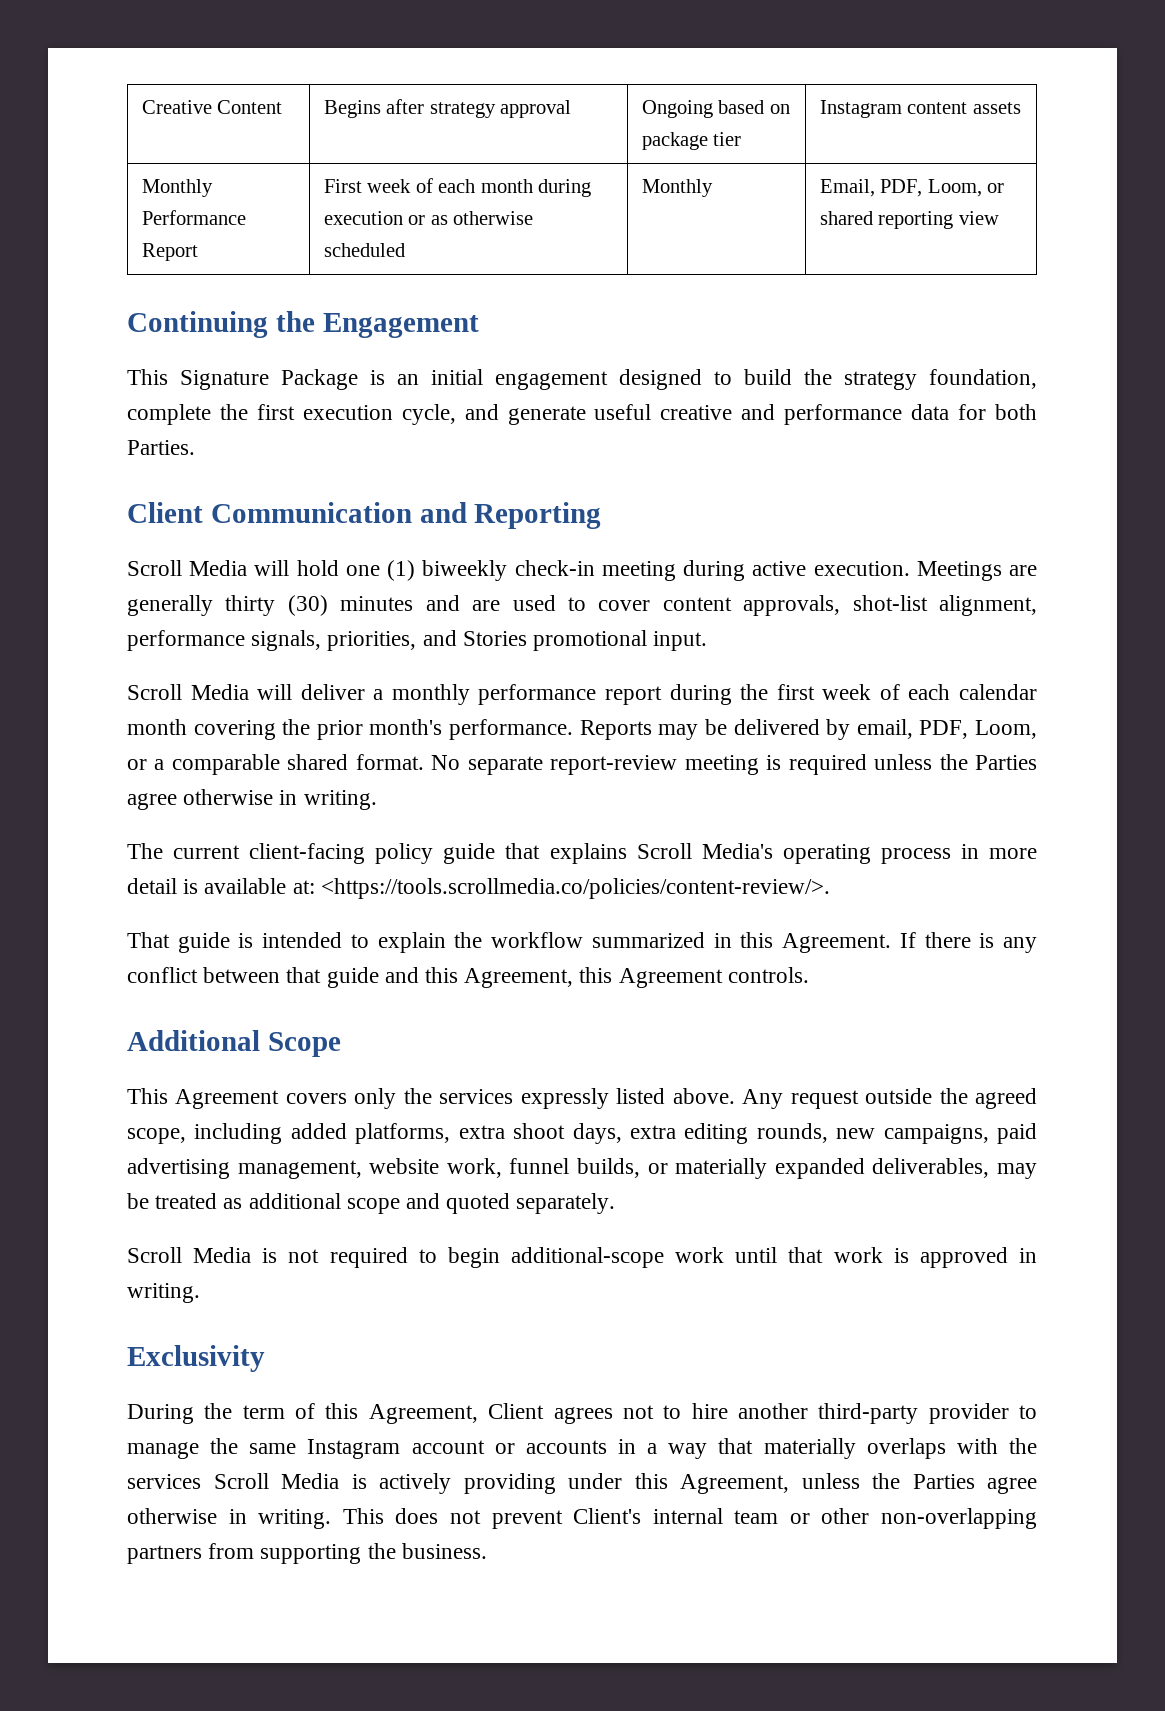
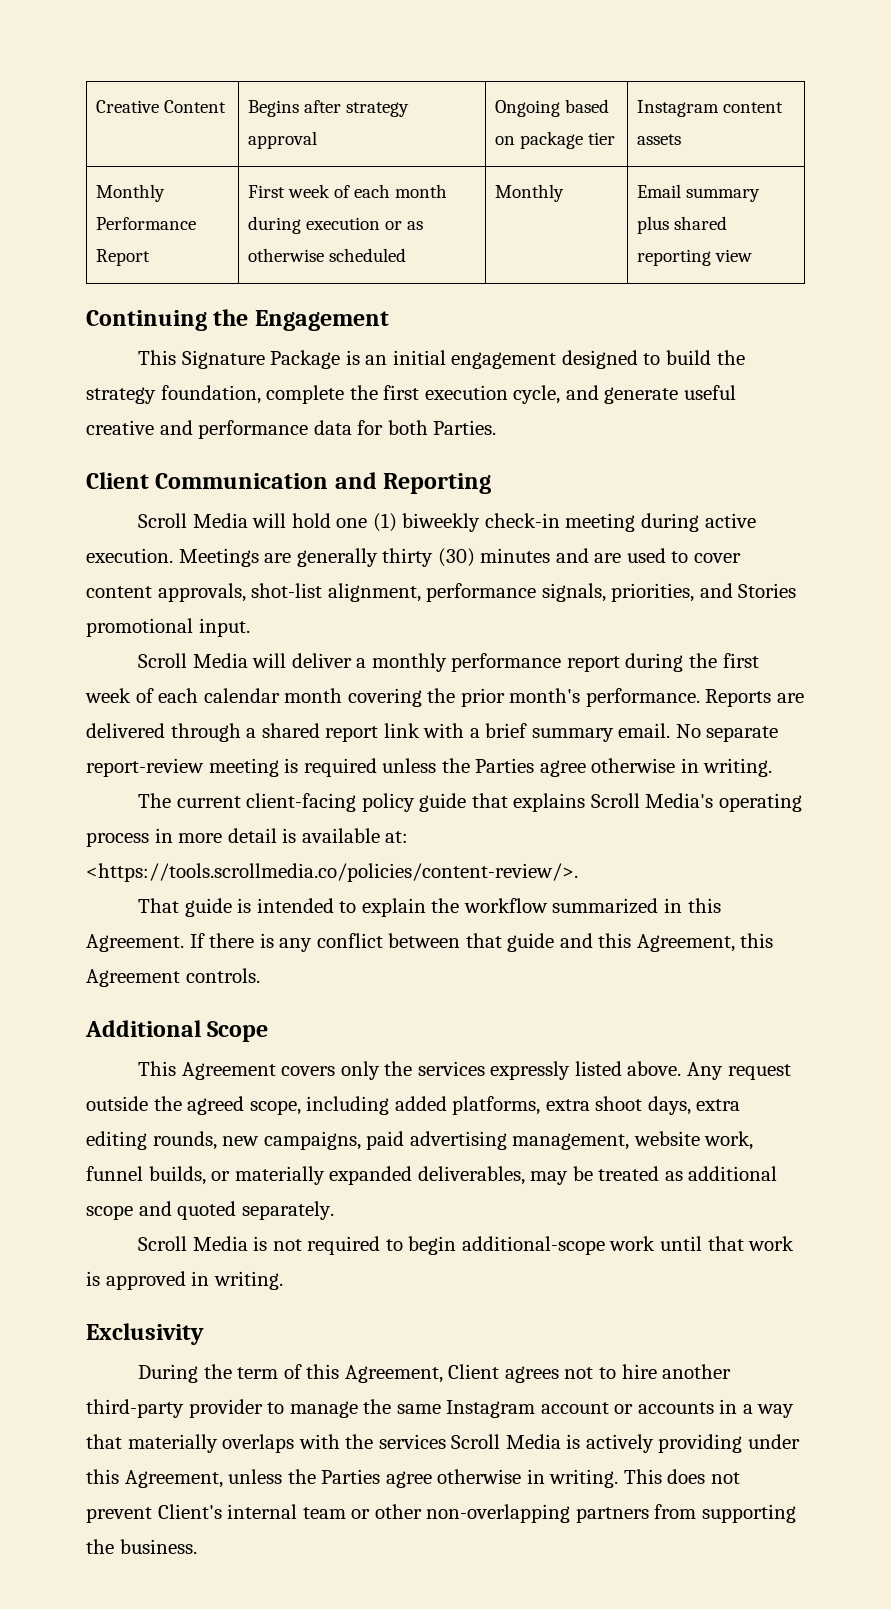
[819,179,1005,197] Email, PDF, Loom, or -> [637,184,761,202] [637,216,670,234] Email summary plus
[658,719,1038,740] [127,754,424,775] may be delivered by email, PDF, Loom, or a comparable shared format. -> [776,693,804,703] [86,723,671,742] are delivered through a shared report link with a brief summary email.

